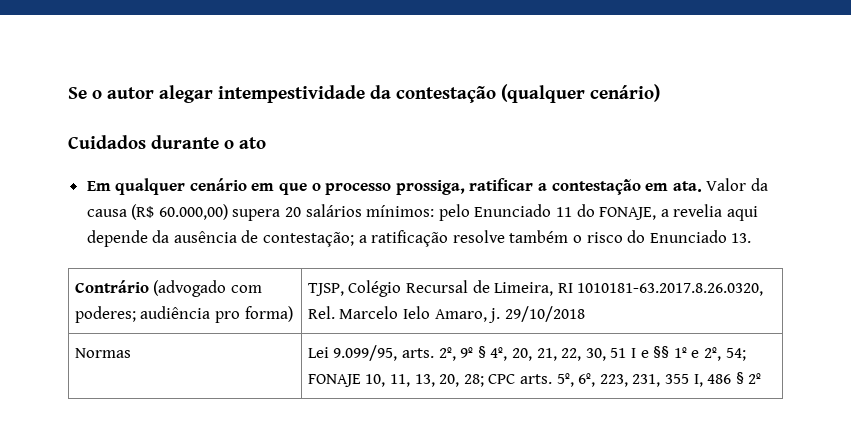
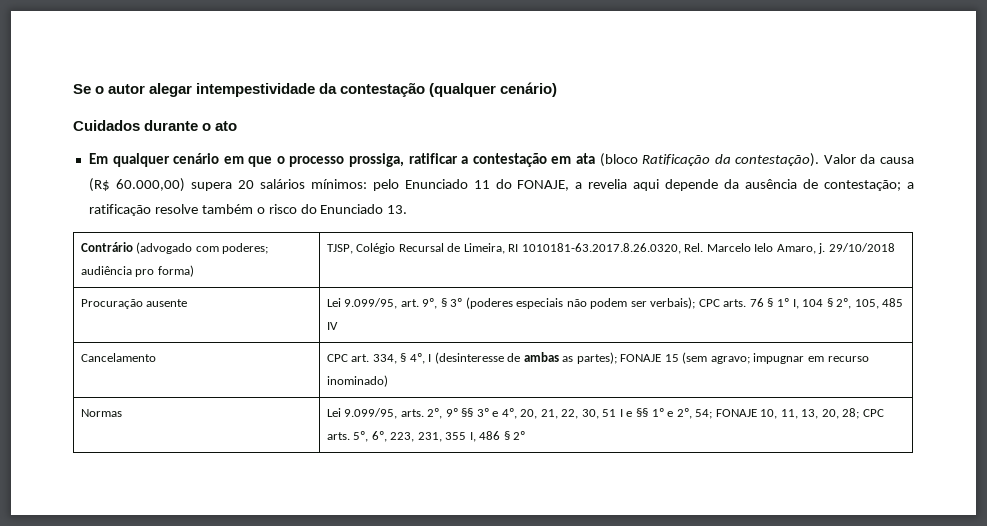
[672,181,702,192] ata. -> [575,153,820,167] ata (bloco Ratificação da contestação).
(585, 314) none -> [80,299,188,309] [326,297,904,309] [326,322,338,330] [80,353,156,362] [326,352,869,364] [326,375,388,387] // Procuração ausente | Lei 9.099/95, art. 9º, § 3º (poderes especiais não podem ser verbais); CPC arts. 76 § 1º I, 104 § 2º, 105, 485 IV // Cancelamento | CPC art. 334, § 4º, I (desinteresse de ambas as partes); FONAJE 15 (sem agravo; impugnar em recurso inominado)
[477,346,486,358] § -> [461,408,499,417] §§ 3º e

